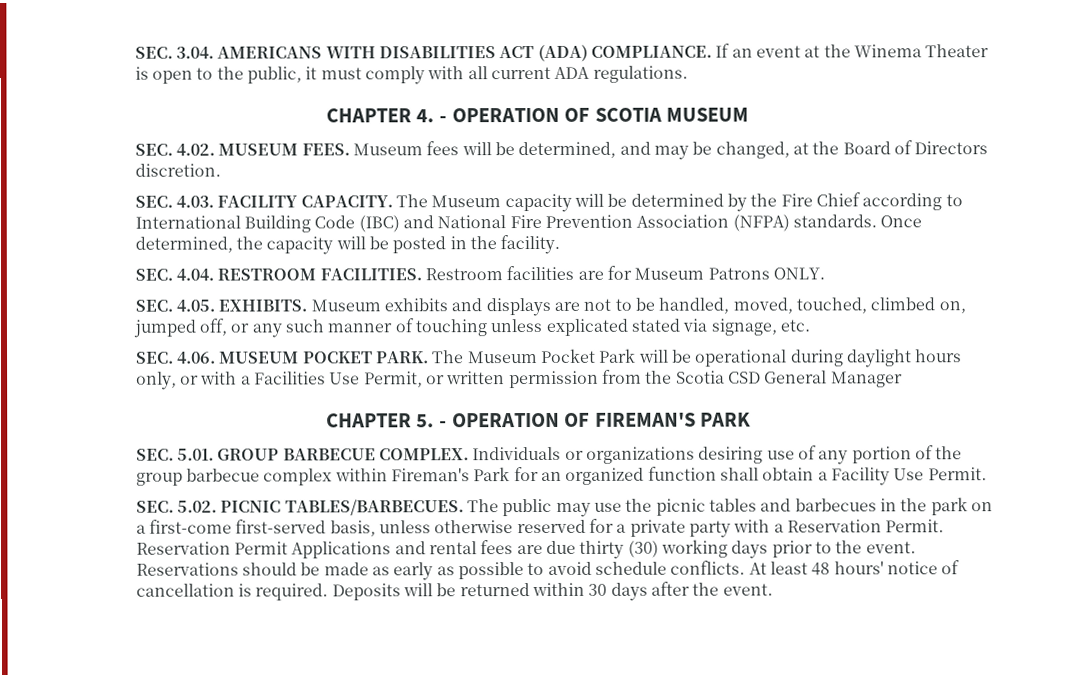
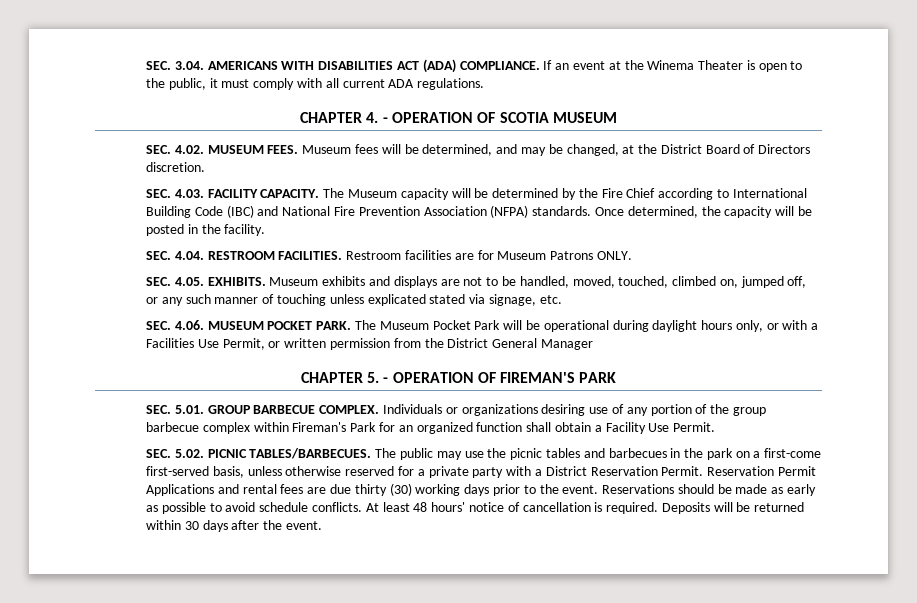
(840, 148) none -> [660,144,702,154] District
[675,370,761,384] Scotia CSD -> [447,338,489,348] District
(784, 528) none -> [545,466,587,476] District

